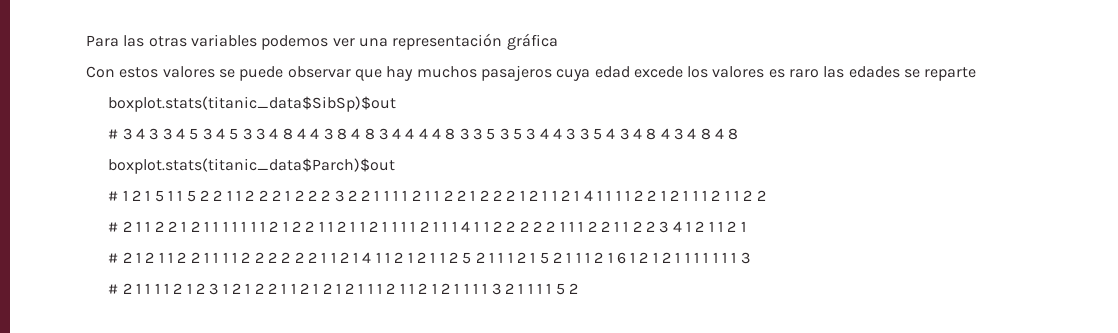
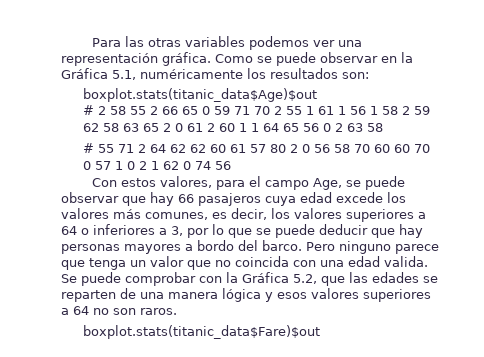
[506,33,558,50] [86,66,215,78] gráfica // Con estos valores -> [162,52,413,66] [61,68,369,80] [82,88,317,102] [82,105,430,115] [82,123,383,132] [82,143,430,153] [82,161,231,170] [92,176,343,190] gráfica. Como se puede observar en la Gráfica 5.1, numéricamente los resultados son: // boxplot.stats(titanic_data$Age)$out // # 2 58 55 2 66 65 0 59 71 70 2 55 1 61 1 56 1 58 2 59 62 58 63 65 2 0 61 2 60 1 1 64 65 56 0 2 63 58 // # 55 71 2 64 62 62 60 61 57 80 2 0 56 58 70 60 60 70 0 57 1 0 2 1 62 0 74 56 // Con estos valores, para el campo Age,
[416,66,477,78] muchos -> [178,194,194,203] 66
[768,66,977,81] [108,96,397,112] [108,128,739,140] [108,158,396,174] [108,190,766,202] [108,221,746,233] [108,252,750,264] [108,283,578,295] es raro las edades se reparte // boxplot.stats(titanic_data$SibSp)$out // # 3 4 3 3 4 5 3 4 5 3 3 4 8 4 4 3 8 4 8 3 4 4 4 4 8 3 3 5 3 5 3 4 4 3 3 5 4 3 4 8 4 3 4 8 4 8 // boxplot.stats(titanic_data$Parch)$out // # 1 2 1 5 1 1 5 2 2 1 1 2 2 2 1 2 2 2 3 2 2 1 1 1 1 2 1 1 2 2 1 2 2 2 1 2 1 1 2 1 4 1 1 1 1 2 2 1 2 1 1 1 2 1 1 2 2 // # 2 1 1 2 2 1 2 1 1 1 1 1 1 1 2 1 2 2 1 1 2 1 1 2 1 1 1 1 2 1 1 1 4 1 1 2 2 2 2 2 1 1 1 2 2 1 1 2 2 3 4 1 2 1 1 2 1 // # 2 1 2 1 1 2 2 1 1 1 1 2 2 2 2 2 2 1 1 2 1 4 1 1 2 1 2 1 1 2 5 2 1 1 1 2 1 5 2 1 1 1 2 1 6 1 2 1 2 1 1 1 1 1 1 1 3 // # 2 1 1 1 1 2 1 2 3 1 2 1 2 2 1 1 2 1 2 1 2 1 1 1 2 1 1 2 1 2 1 1 1 1 3 2 1 1 1 1 5 2 -> [113,208,426,222] [61,224,423,238] [61,240,439,254] [61,256,428,270] [61,272,438,286] [61,288,431,302] [61,306,177,315] [82,325,320,339] más comunes, es decir, los valores superiores a 64 o inferiores a 3, por lo que se puede deducir que hay personas mayores a bordo del barco. Pero ninguno parece que tenga un valor que no coincida con una edad valida. Se puede comprobar con la Gráfica 5.2, que las edades se reparten de una manera lógica y esos valores superiores a 64 no son raros. // boxplot.stats(titanic_data$Fare)$out

